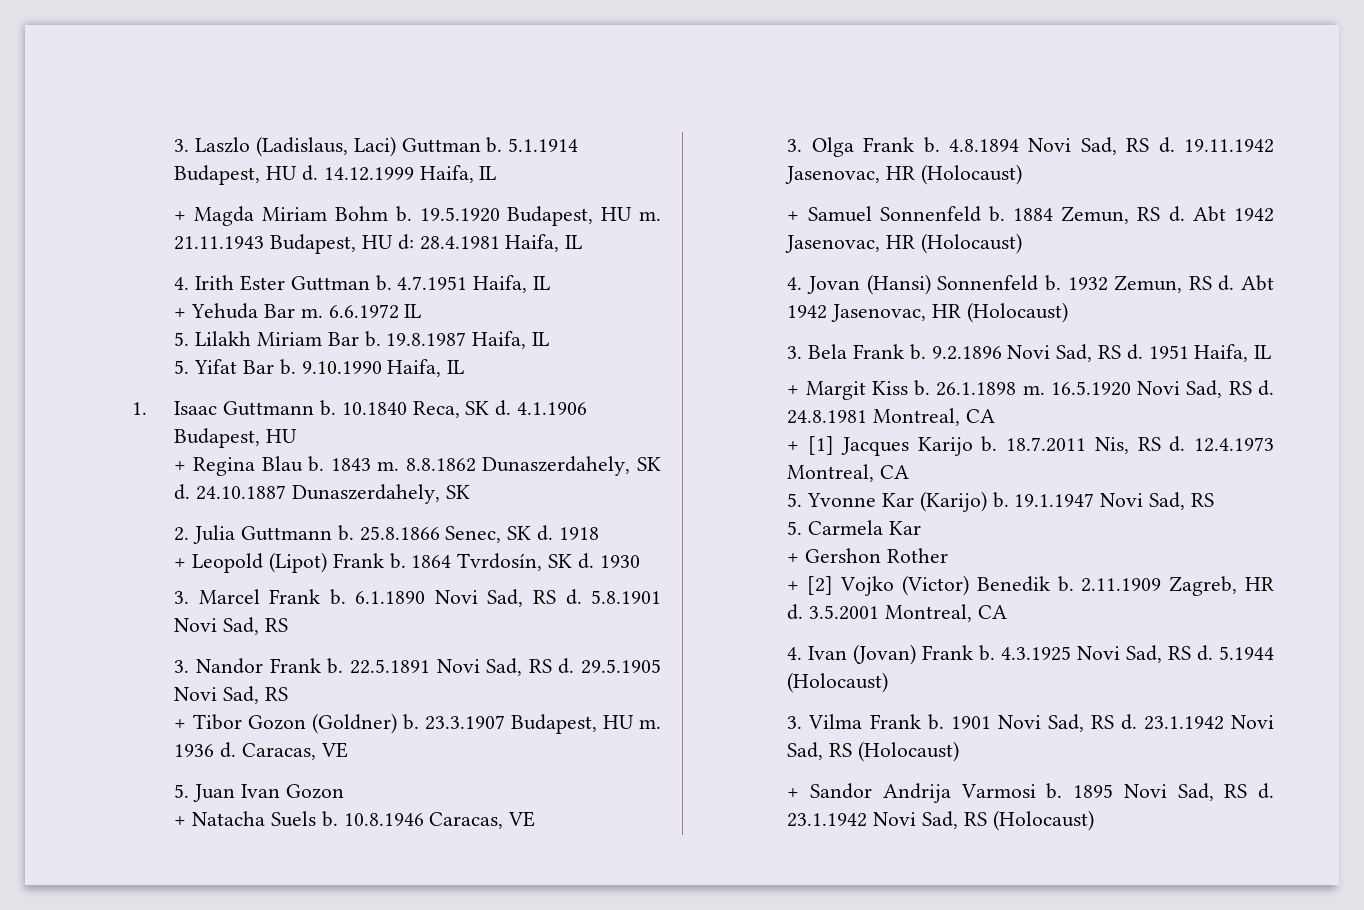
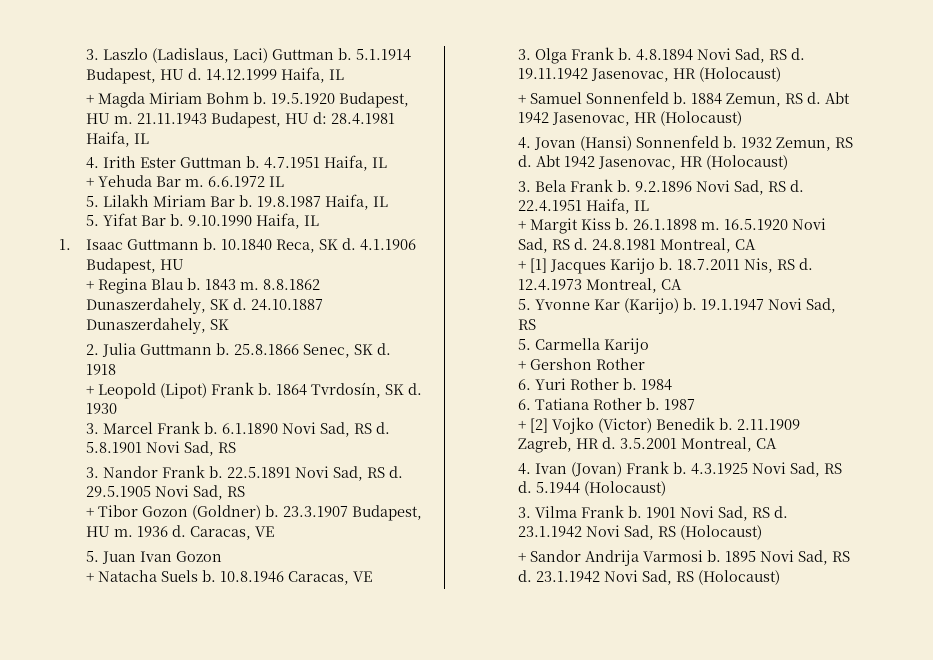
[1148,345,1189,359] 1951 -> [518,200,583,212] 22.4.1951
[808,520,922,535] Carmela Kar -> [535,338,650,354] Carmella Karijo
(949, 555) none -> [518,378,673,391] [518,398,696,410] // 6. Yuri Rother b. 1984 // 6. Tatiana Rother b. 1987

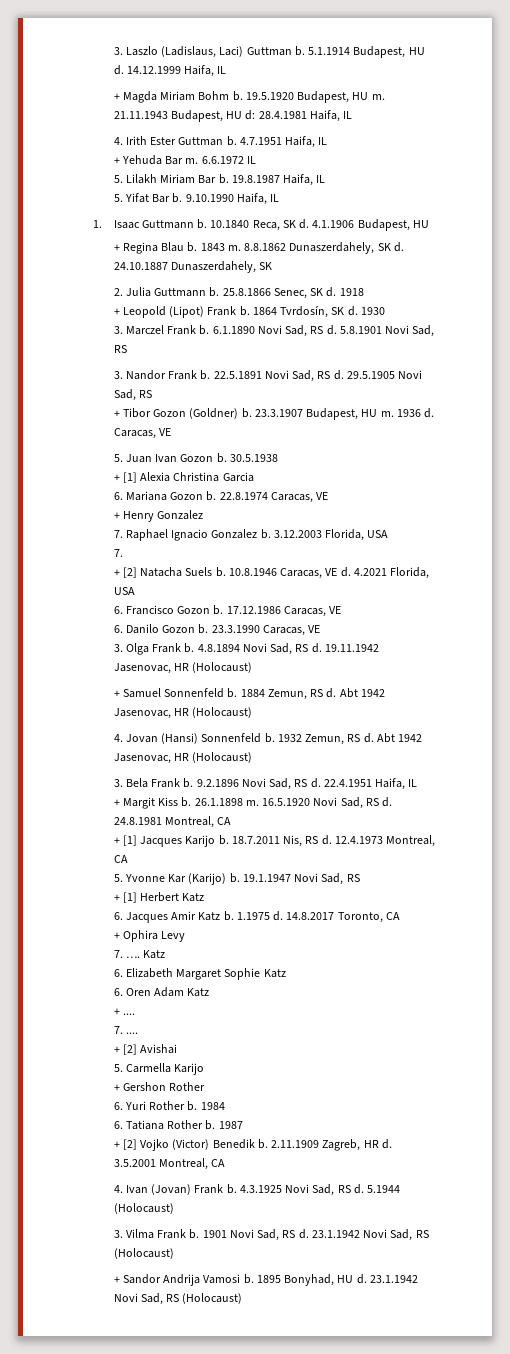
[103,422,154,434] Marcel -> [125,325,164,335] Marczel
[86,572,95,582] // + -> [216,453,278,463] [113,472,254,483] [113,491,329,503] [113,510,204,522] [113,529,389,541] [113,549,123,557] [113,567,137,578] b. 30.5.1938 // + [1] Alexia Christina Garcia // 6. Mariana Gozon b. 22.8.1974 Caracas, VE // + Henry Gonzalez // 7. Raphael Ignacio Gonzalez b. 3.12.2003 Florida, USA // 7. // + [2]
(373, 576) none -> [340,567,430,579] [113,587,135,595] [113,605,342,617] [113,624,321,636] d. 4.2021 Florida, USA // 6. Francisco Gozon b. 17.12.1986 Caracas, VE // 6. Danilo Gozon b. 23.3.1990 Caracas, VE
(537, 324) none -> [113,892,205,903] [113,911,400,923] [113,930,186,942] [113,950,166,959] [113,968,286,980] [113,987,210,997] [113,1008,135,1015] [113,1026,138,1034] [113,1044,178,1055] // + [1] Herbert Katz // 6. Jacques Amir Katz b. 1.1975 d. 14.8.2017 Toronto, CA // + Ophira Levy // 7. …. Katz // 6. Elizabeth Margaret Sophie Katz // 6. Oren Adam Katz // + .... // 7. .... // + [2] Avishai
[643,550,704,562] Varmosi -> [203,1274,241,1284] Vamosi
[760,550,851,565] Novi Sad, RS -> [284,1274,354,1286] Bonyhad, HU

